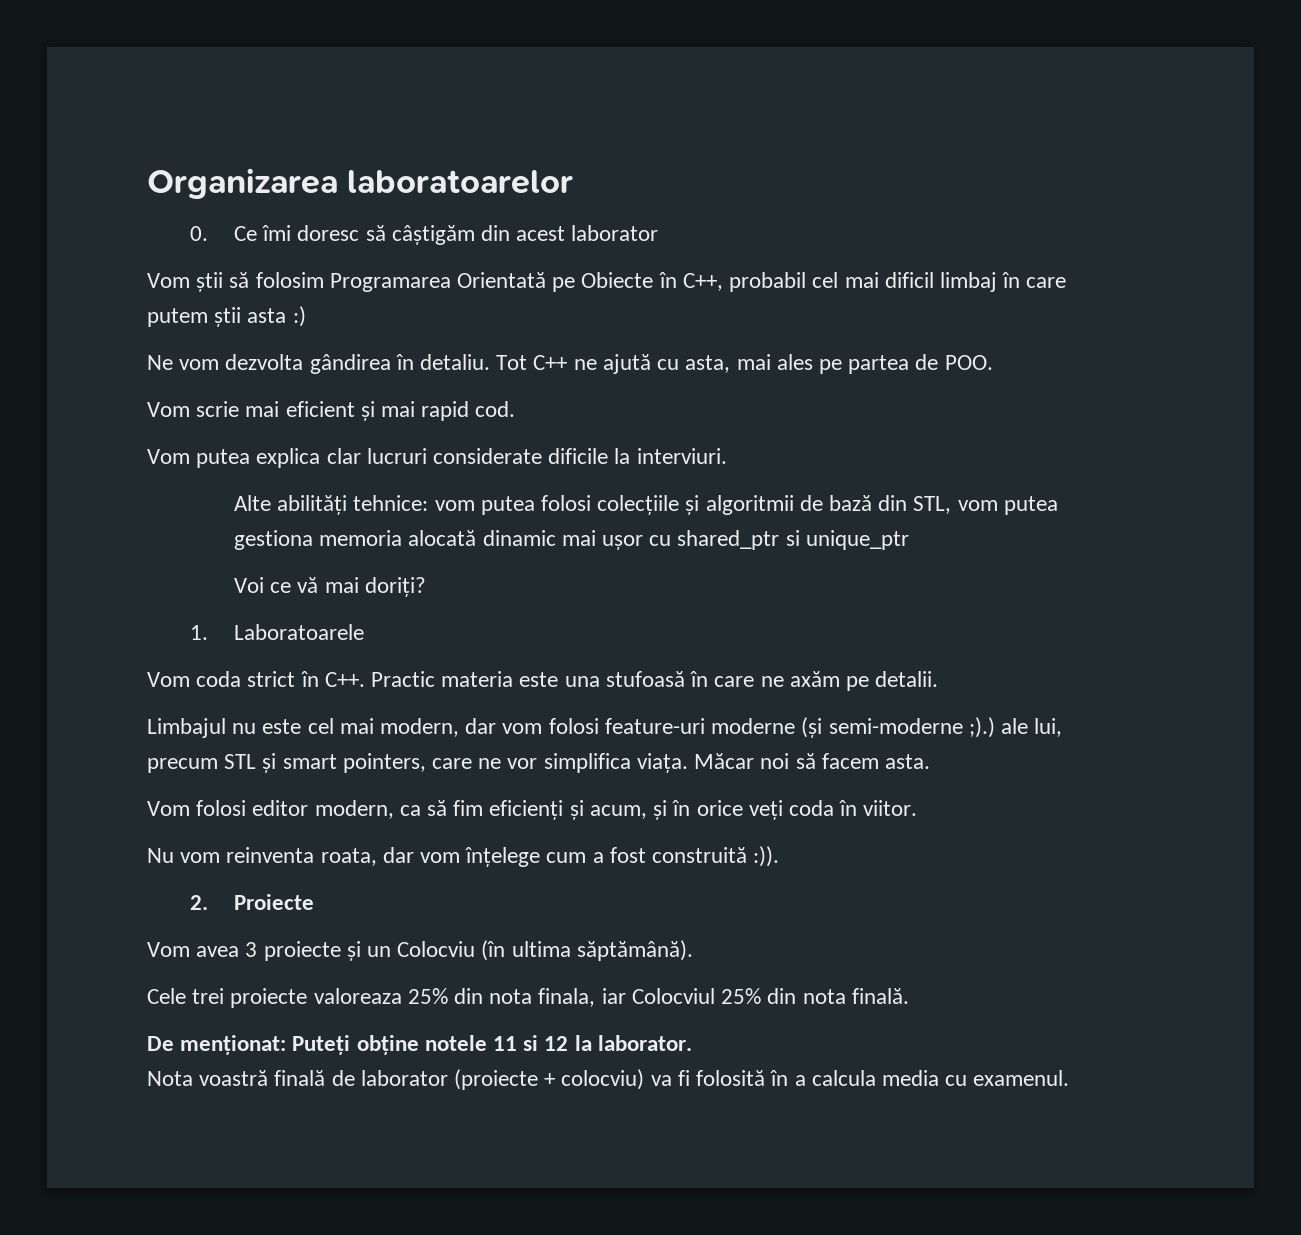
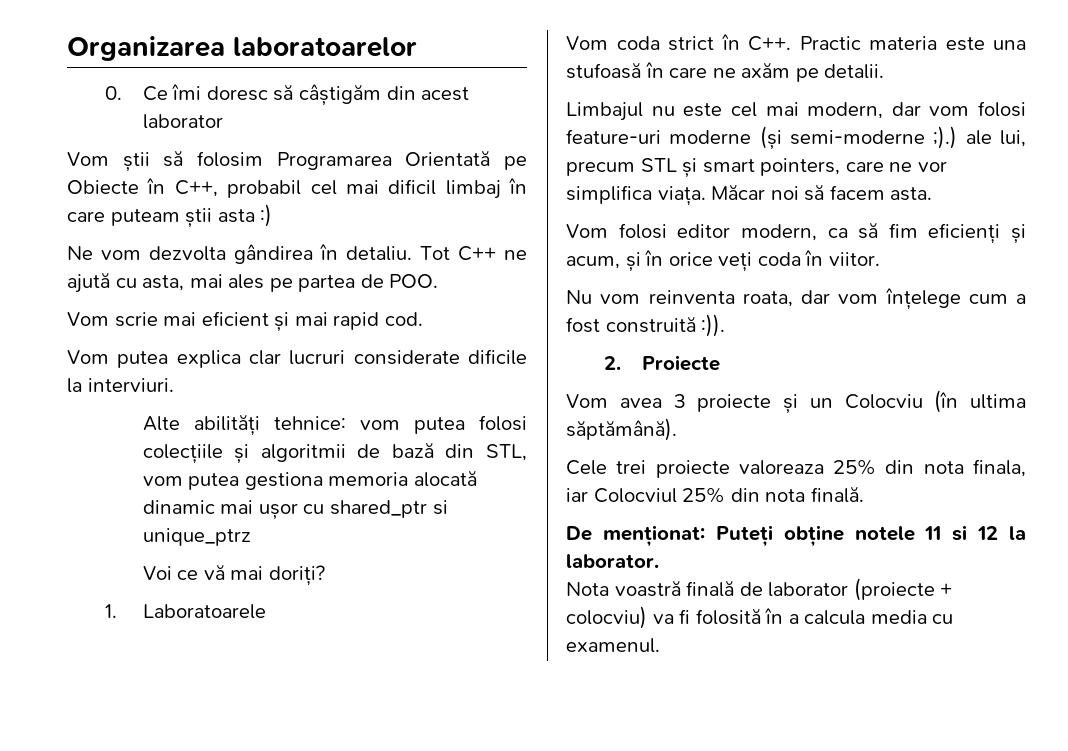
[147,308,208,327] putem -> [110,209,180,226] puteam
[805,530,909,550] unique_ptr -> [142,528,251,546] unique_ptrz

